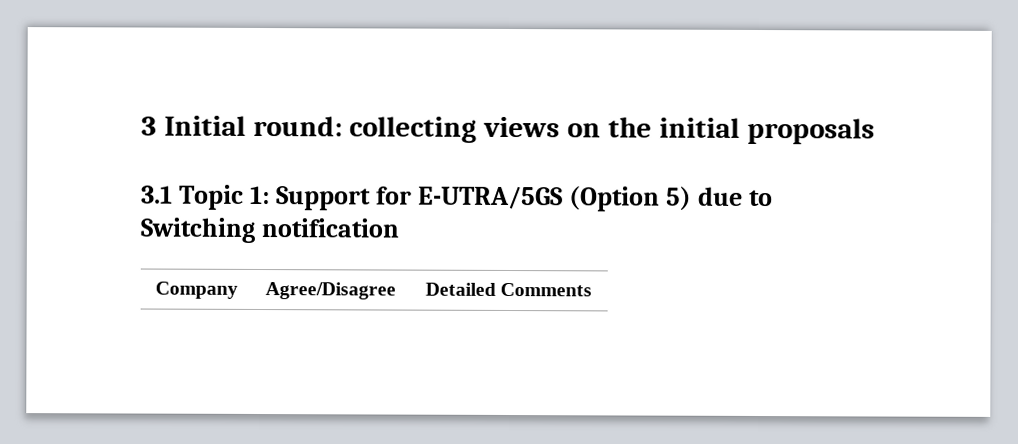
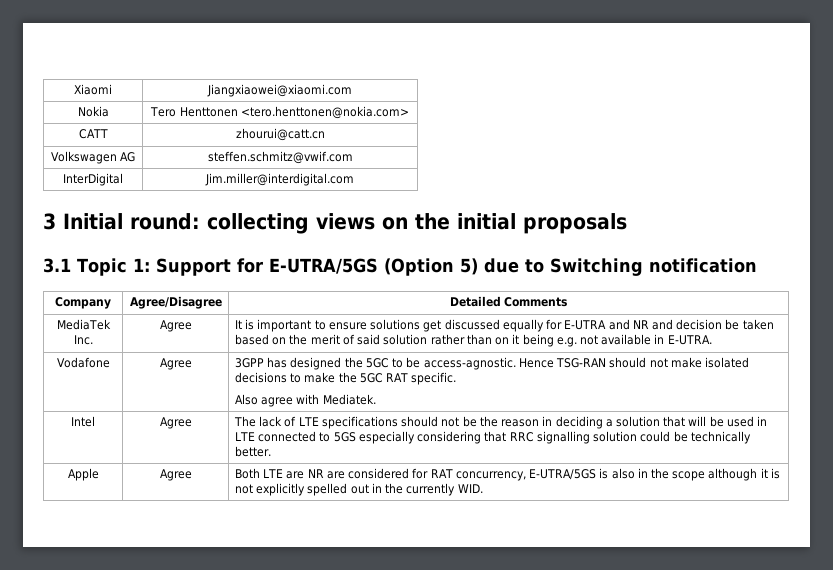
(141, 126) none -> [74,84,112,95] [207,84,352,97] [77,106,109,117] [150,106,409,119] [78,129,108,139] [235,128,325,141] [50,151,136,164] [207,151,353,164] [63,173,123,186] [205,173,354,186] Xiaomi | Jiangxiaowei@xiaomi.com // Nokia | Tero Henttonen <tero.henttonen@nokia.com> // CATT | zhourui@catt.cn // Volkswagen AG | steffen.schmitz@vwif.com // InterDigital | Jim.miller@interdigital.com //
(593, 289) none -> [56,319,111,330] [73,335,93,345] [159,320,192,332] [234,319,774,332] [234,334,712,347] [56,357,110,368] [159,358,192,370] [234,357,750,370] [234,372,457,385] [234,394,376,407] [71,416,95,427] [159,417,192,429] [233,416,768,429] [234,431,751,444] [234,446,271,457] [67,468,99,481] [159,469,192,481] [234,468,780,481] [234,483,483,496] // MediaTek Inc. | Agree | It is important to ensure solutions get discussed equally for E-UTRA and NR and decision be taken based on the merit of said solution rather than on it being e.g. not available in E-UTRA. // Vodafone | Agree | 3GPP has designed the 5GC to be access-agnostic. Hence TSG-RAN should not make isolated decisions to make the 5GC RAT specific. // Also agree with Mediatek. // Intel | Agree | The lack of LTE specifications should not be the reason in deciding a solution that will be used in LTE connected to 5GS especially considering that RRC signalling solution could be technically better. // Apple | Agree | Both LTE are NR are considered for RAT concurrency, E-UTRA/5GS is also in the scope although it is not explicitly spelled out in the currently WID.

